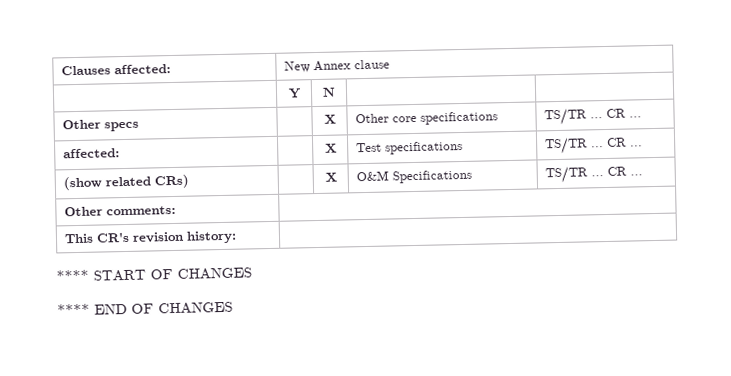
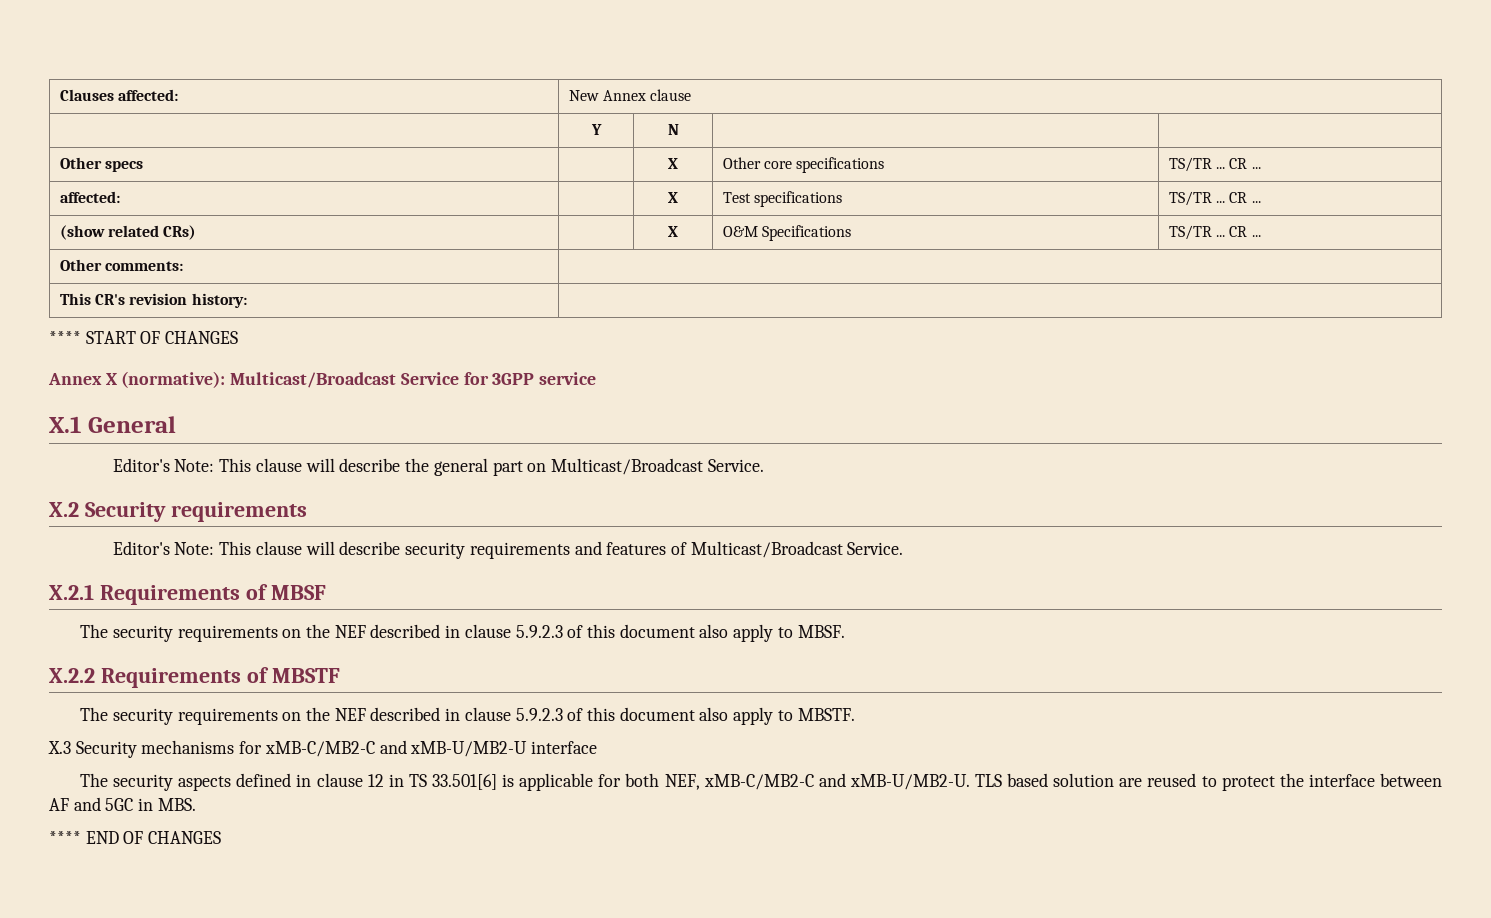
(252, 273) none -> [48,371,597,388] [49,416,176,433] [112,458,764,476] [49,502,307,522] [112,541,904,559] [49,584,326,605] [80,624,845,642] [49,667,340,688] [80,707,855,725] [48,740,598,758] [80,773,1443,791] [49,797,196,811] // Annex X (normative): Multicast/Broadcast Service for 3GPP service // X.1 General // Editor's Note: This clause will describe the general part on Multicast/Broadcast Service. // X.2 Security requirements // Editor's Note: This clause will describe security requirements and features of Multicast/Broadcast Service. // X.2.1 Requirements of MBSF // The security requirements on the NEF described in clause 5.9.2.3 of this document also apply to MBSF. // X.2.2 Requirements of MBSTF // The security requirements on the NEF described in clause 5.9.2.3 of this document also apply to MBSTF. // X.3 Security mechanisms for xMB-C/MB2-C and xMB-U/MB2-U interface // The security aspects defined in clause 12 in TS 33.501[6] is applicable for both NEF, xMB-C/MB2-C and xMB-U/MB2-U. TLS based solution are reused to protect the interface between AF and 5GC in MBS.

